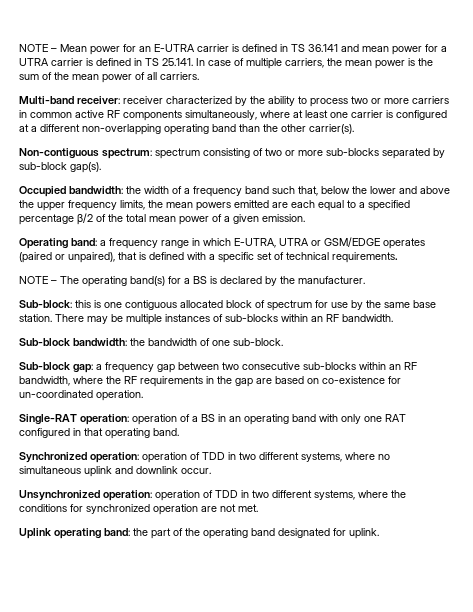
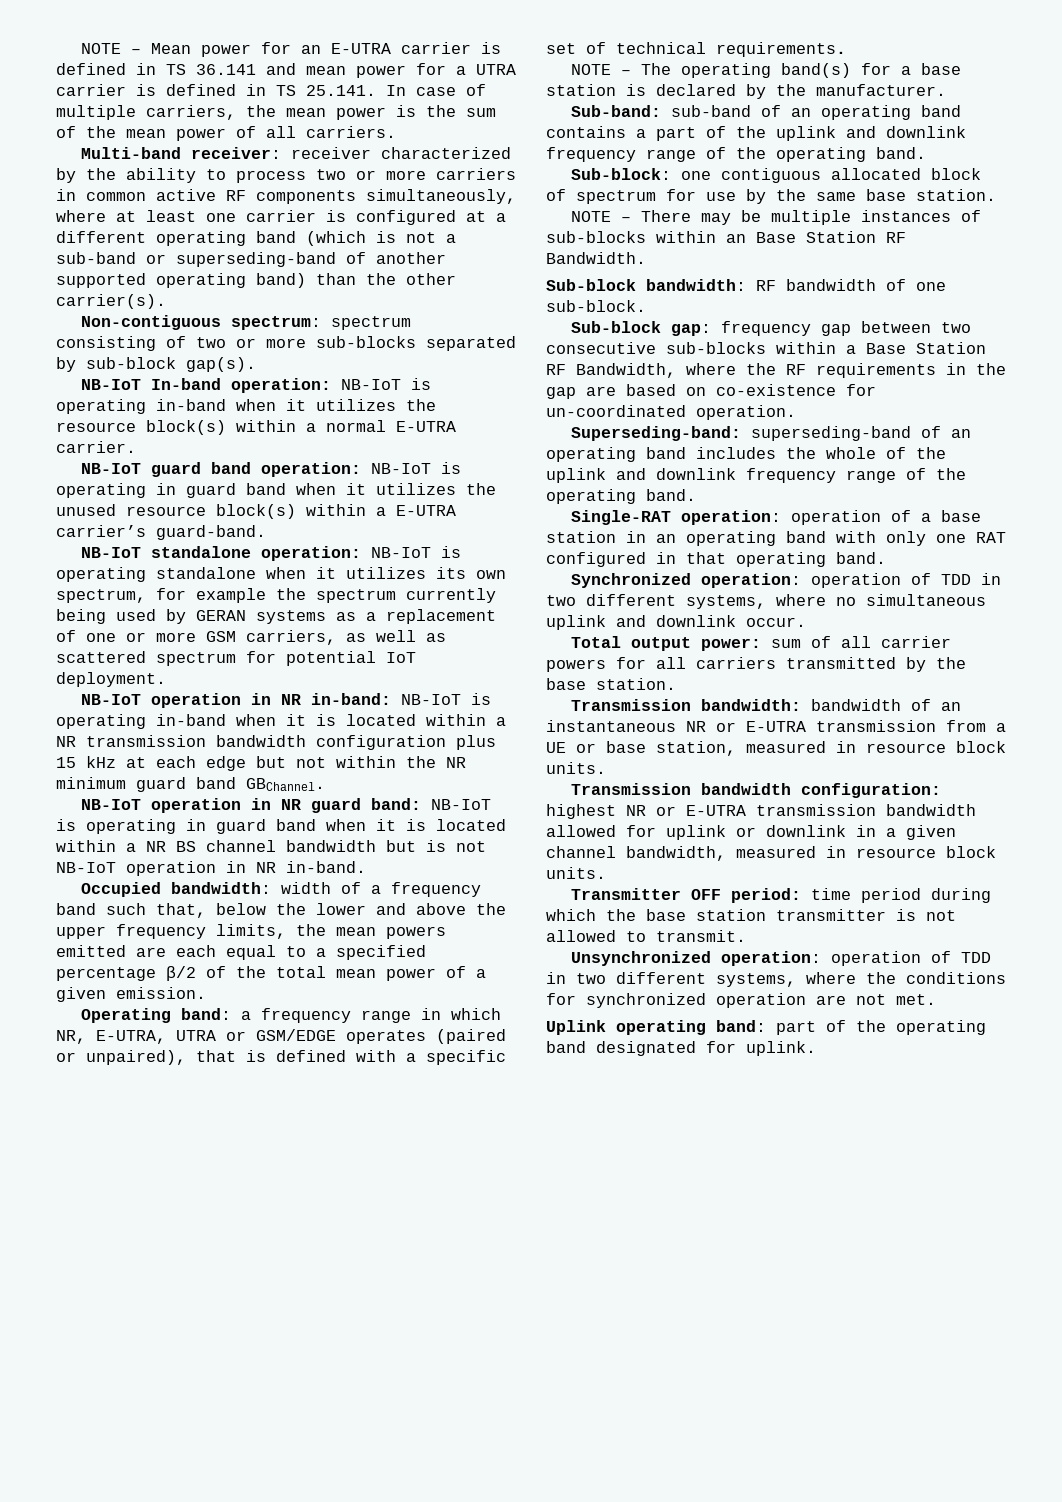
[82,124,236,135] non-overlapping operating band -> [156,231,456,246] [56,252,446,267] [56,273,306,288] operating band (which is not a sub-band or superseding-band of another supported operating band)
(101, 167) none -> [80,378,431,393] [56,399,436,414] [56,420,456,435] [56,441,136,453] [80,462,461,477] [56,483,496,498] [56,504,456,519] [56,525,266,540] [80,546,461,561] [56,567,506,582] [56,588,496,603] [56,609,496,624] [56,630,446,645] [56,651,416,666] [56,672,166,687] [80,693,491,708] [56,714,506,729] [56,735,496,750] [56,756,466,771] [56,777,325,792] [80,798,491,813] [56,819,506,834] [56,840,486,852] [56,861,366,876] // NB-IoT In-band operation: NB-IoT is operating in-band when it utilizes the resource block(s) within a normal E-UTRA carrier. // NB-IoT guard band operation: NB-IoT is operating in guard band when it utilizes the unused resource block(s) within a E-UTRA carrier’s guard-band. // NB-IoT standalone operation: NB-IoT is operating standalone when it utilizes its own spectrum, for example the spectrum currently being used by GERAN systems as a replacement of one or more GSM carriers, as well as scattered spectrum for potential IoT deployment. // NB-IoT operation in NR in-band: NB-IoT is operating in-band when it is located within a NR transmission bandwidth configuration plus 15 kHz at each edge but not within the NR minimum guard band GBChannel. // NB-IoT operation in NR guard band: NB-IoT is operating in guard band when it is located within a NR BS channel bandwidth but is not NB-IoT operation in NR in-band.
[126,186,141,194] the -> (271, 888) none
(231, 242) none -> [56,1030,86,1044] NR,
[193,276,207,284] BS -> [920,63,961,75] [546,84,616,96] base station
(365, 280) none -> [570,105,961,120] [546,126,966,141] [546,147,926,162] // Sub-band: sub-band of an operating band contains a part of the uplink and downlink frequency range of the operating band.
[75,300,101,308] this is -> (671, 174) none
(52, 318) none -> [570,211,631,222] // NOTE –
[326,314,393,322] RF bandwidth. -> [756,231,906,243] [546,252,646,264] Base Station RF Bandwidth.
[130,338,145,346] the -> [756,280,776,291] RF
[96,364,102,370] a -> (711, 330) none
[389,362,417,370] [19,376,70,386] an RF bandwidth, -> [846,342,986,354] [546,363,676,378] a Base Station RF Bandwidth,
(143, 395) none -> [570,426,971,441] [546,447,946,462] [546,468,966,483] [546,489,696,504] // Superseding-band: superseding-band of an operating band includes the whole of the uplink and downlink frequency range of the operating band.
[201,414,215,422] BS -> [940,510,981,522] [546,531,616,543] base station
(211, 471) none -> [570,636,951,651] [546,657,966,672] [546,678,676,690] [570,699,961,711] [546,720,1006,732] [546,741,1006,756] [546,762,606,774] [570,783,941,798] [546,804,976,819] [546,825,956,840] [546,846,996,861] [546,867,606,879] [570,888,991,903] [546,909,956,921] [546,930,746,942] // Total output power: sum of all carrier powers for all carriers transmitted by the base station. // Transmission bandwidth: bandwidth of an instantaneous NR or E-UTRA transmission from a UE or base station, measured in resource block units. // Transmission bandwidth configuration: highest NR or E-UTRA transmission bandwidth allowed for uplink or downlink in a given channel bandwidth, measured in resource block units. // Transmitter OFF period: time period during which the base station transmitter is not allowed to transmit.
[133,528,148,536] the -> (766, 1026) none

